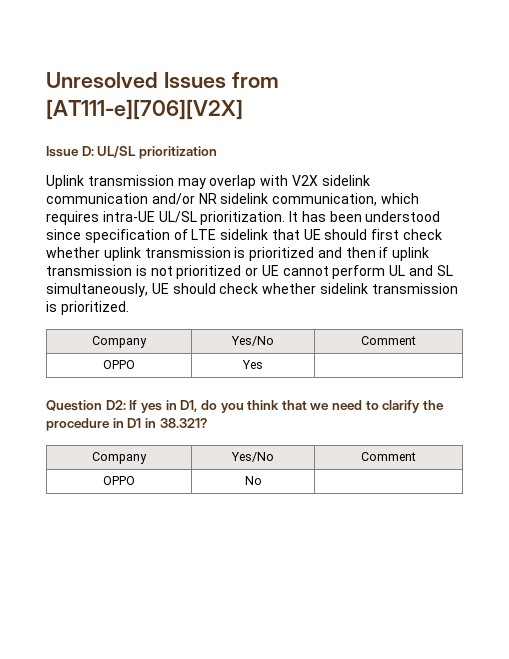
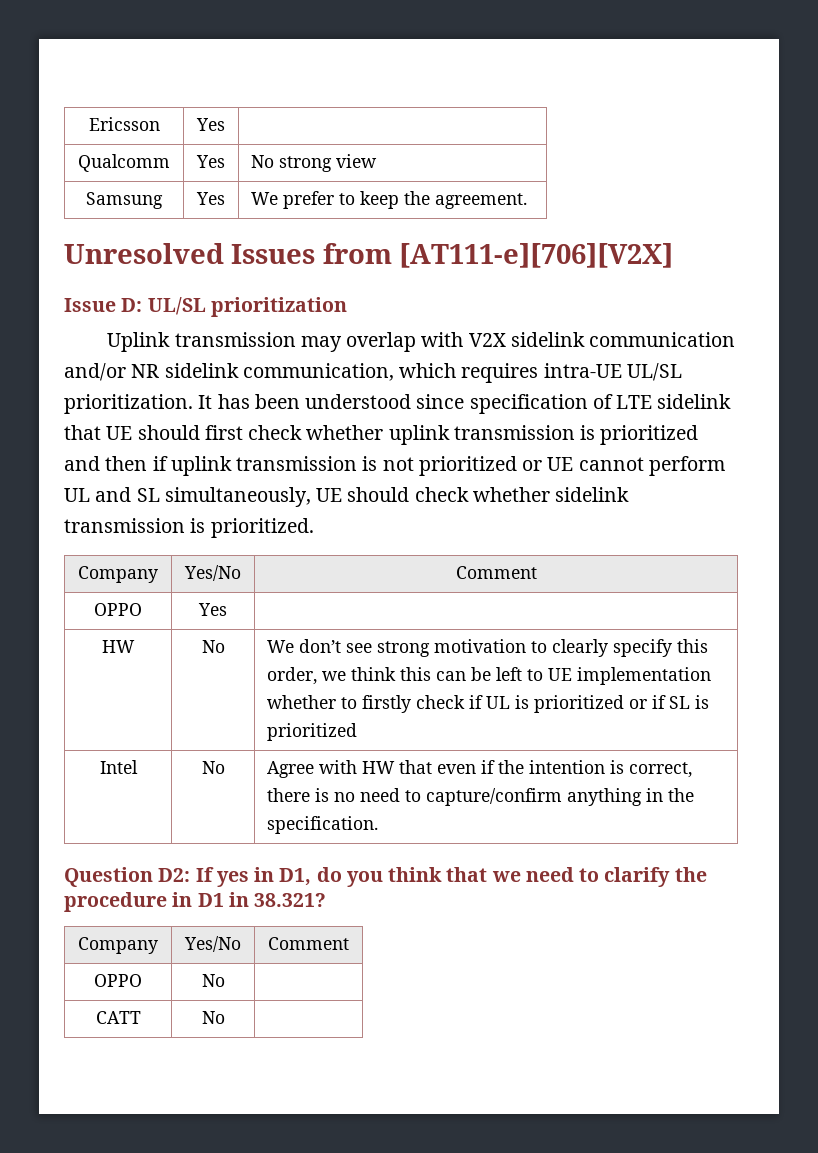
(46, 80) none -> [88,117,160,131] [196,118,225,131] [78,154,170,172] [196,155,225,168] [251,154,378,172] [86,192,163,209] [196,192,225,205] [251,191,528,209] Ericsson | Yes | // Qualcomm | Yes | No strong view // Samsung | Yes | We prefer to keep the agreement. //
(263, 364) none -> [102,640,135,653] [201,640,225,653] [267,639,709,657] [267,667,712,685] [267,695,710,713] [267,723,358,741] [99,760,138,774] [201,761,225,774] [267,760,693,778] [267,788,695,806] [267,816,379,834] // HW | No | We don’t see strong motivation to clearly specify this order, we think this can be left to UE implementation whether to firstly check if UL is prioritized or if SL is prioritized // Intel | No | Agree with HW that even if the intention is correct, there is no need to capture/confirm anything in the specification.
(262, 480) none -> [95,1011,141,1024] [201,1011,225,1024] // CATT | No |

